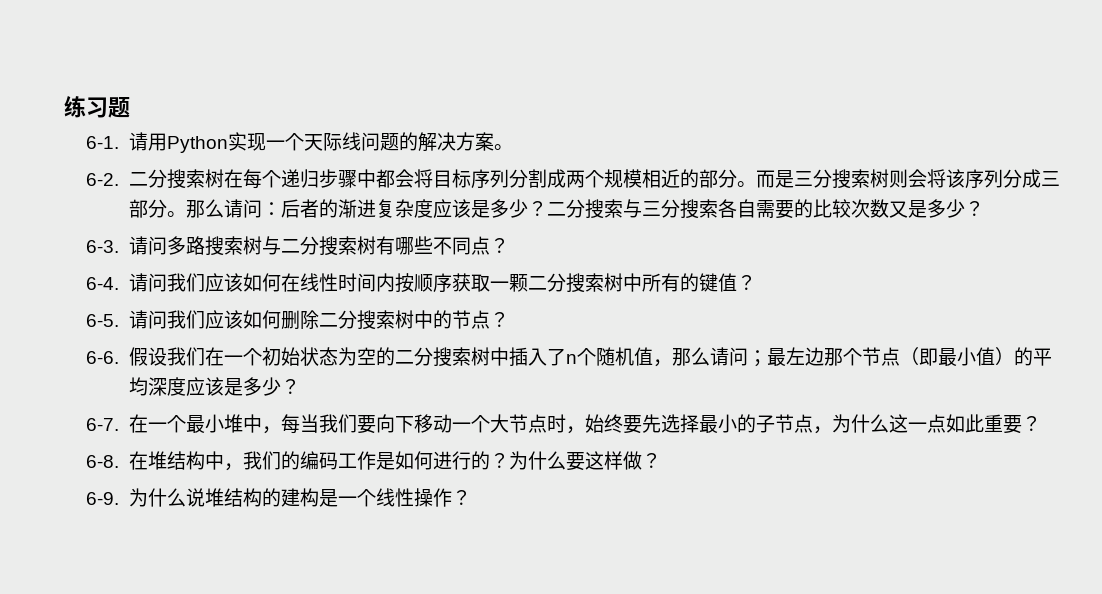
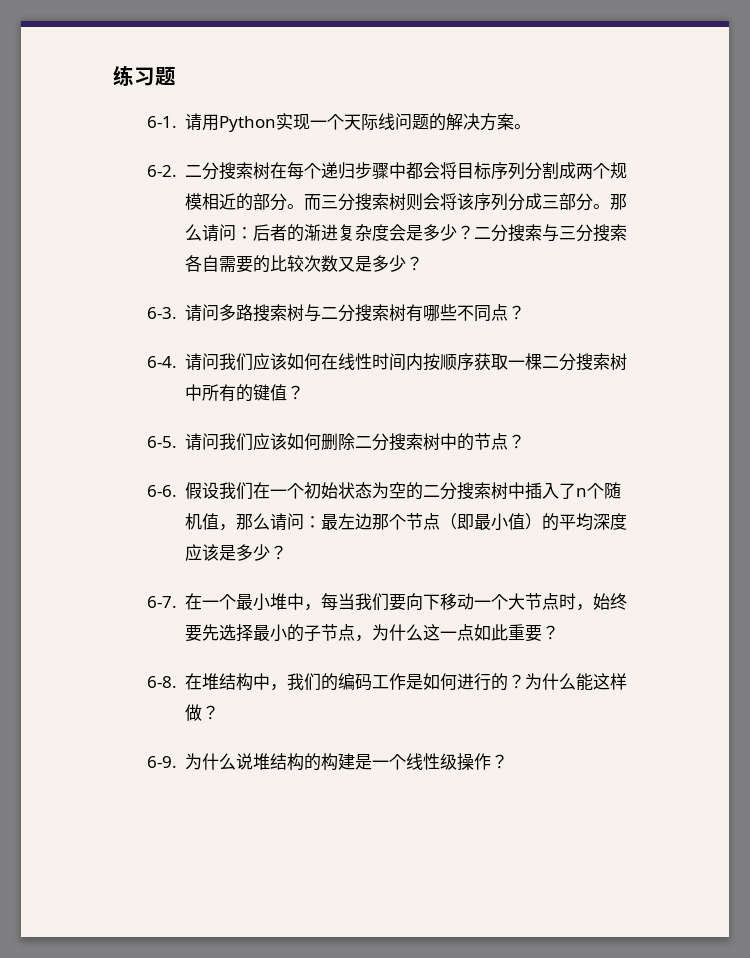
[774,170,794,188] 是 -> (322, 202) none
[432,199,471,218] 应该 -> [389,224,407,241] 会
[508,274,528,292] 颗 -> [525,353,543,370] 棵
[747,350,767,367] ； -> [304,516,322,528] ：
[565,452,585,471] 要 -> [576,673,594,691] 能
[280,488,319,507] 建构 -> [321,753,356,771] 构建
(414, 497) none -> [440,753,458,770] 级

